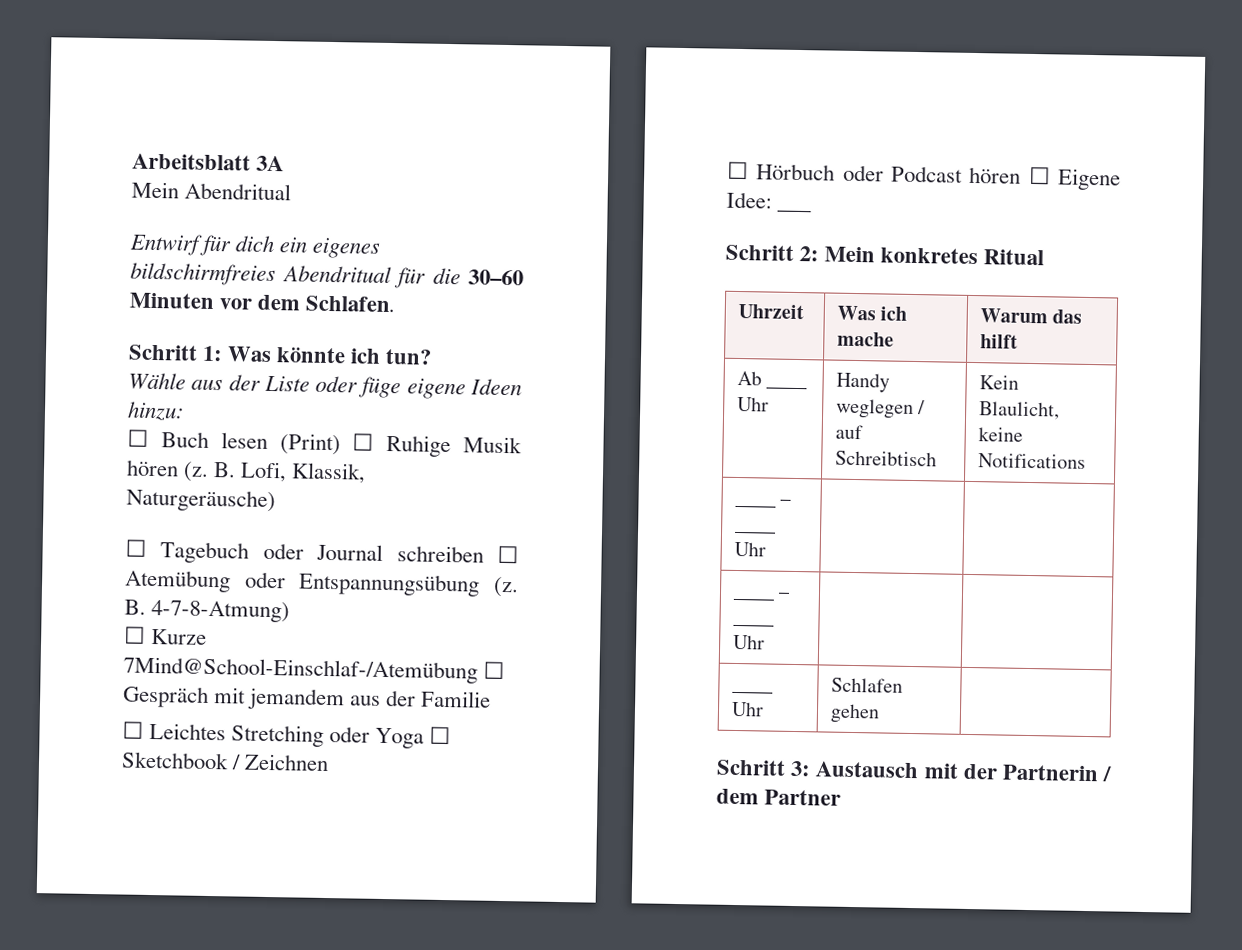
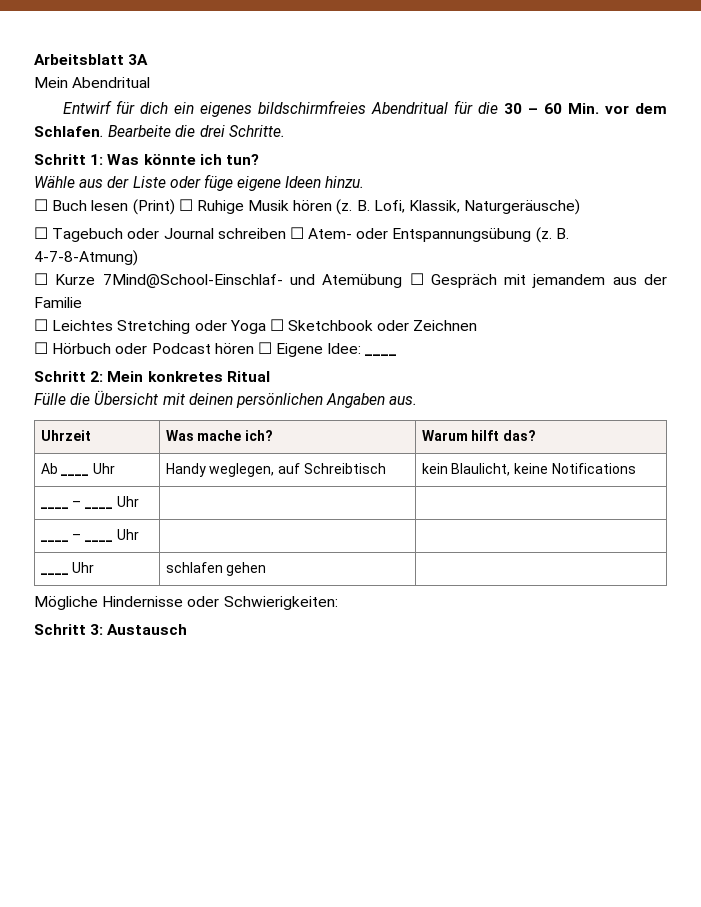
[468,269,524,286] [129,292,215,310] 30–60 Minuten -> [503,103,599,114] 30 – 60 Min.
(398, 304) none -> [108,125,285,137] Bearbeite die drei Schritte.
[127,401,185,421] hinzu: -> [325,176,365,188] hinzu.
[124,569,231,593] Atemübung -> [308,228,353,239] Atem-
[123,656,478,684] 7Mind@School-Einschlaf-/Atemübung -> [102,274,403,288] 7Mind@School-Einschlaf- und Atemübung
[231,754,242,770] / -> [377,320,410,331] oder
[777,208,813,213] ___ -> [365,354,398,356] ____
(1045, 257) none -> [34,390,418,408] // Fülle die Übersicht mit deinen persönlichen Angaben aus.
[880,306,908,321] ich -> (194, 435) none
(894, 339) none -> [245,430,274,441] ich?
[1052,309,1083,324] das -> (468, 435) none
(1018, 341) none -> [503,430,537,441] das?
[835,398,926,419] weglegen / -> [209,463,275,477] weglegen,
[978,375,1019,390] Kein -> [421,463,448,474] kein
[830,677,903,693] Schlafen -> [165,562,223,573] schlafen
(880, 713) none -> [34,596,338,610] // Mögliche Hindernisse oder Schwierigkeiten:
[923,763,1112,782] [716,788,842,806] mit der Partnerin / dem Partner -> (188, 629) none

